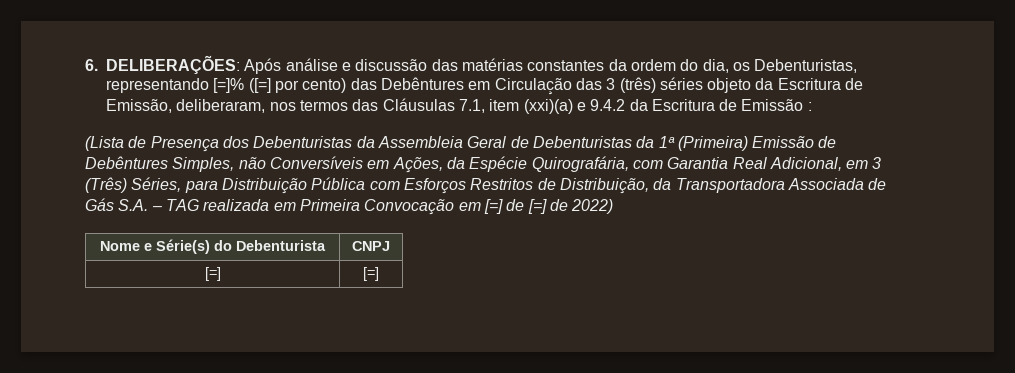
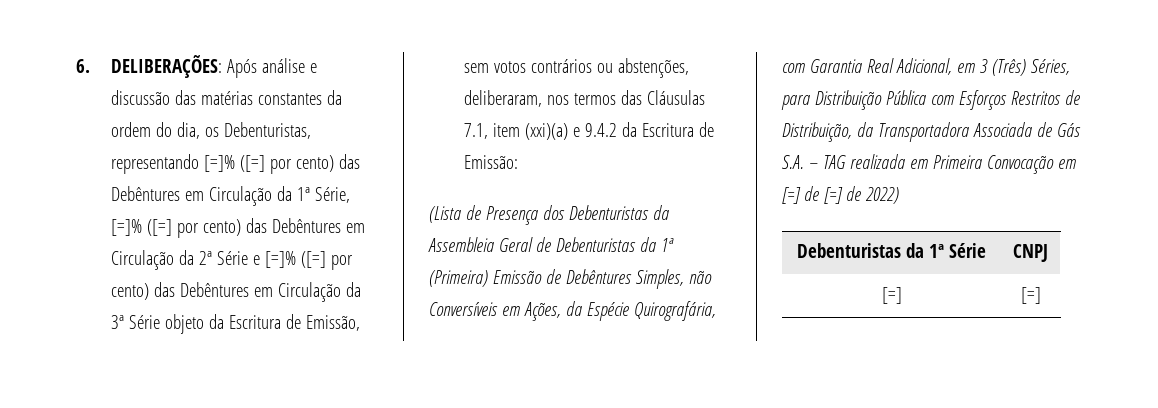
[575,77,703,93] das 3 (três) séries -> [276,186,350,203] [110,218,365,238] [110,250,353,270] [110,282,361,302] [110,315,160,329] da 1ª Série, [=]% ([=] por cento) das Debêntures em Circulação da 2ª Série e [=]% ([=] por cento) das Debêntures em Circulação da 3ª Série
(172, 106) none -> [463,58,689,78] sem votos contrários ou abstenções,
[741,99,812,111] Emissão : -> [463,155,518,169] Emissão:
[100,239,326,254] Nome e Série(s) do Debenturista -> [797,243,986,258] Debenturistas da 1ª Série

